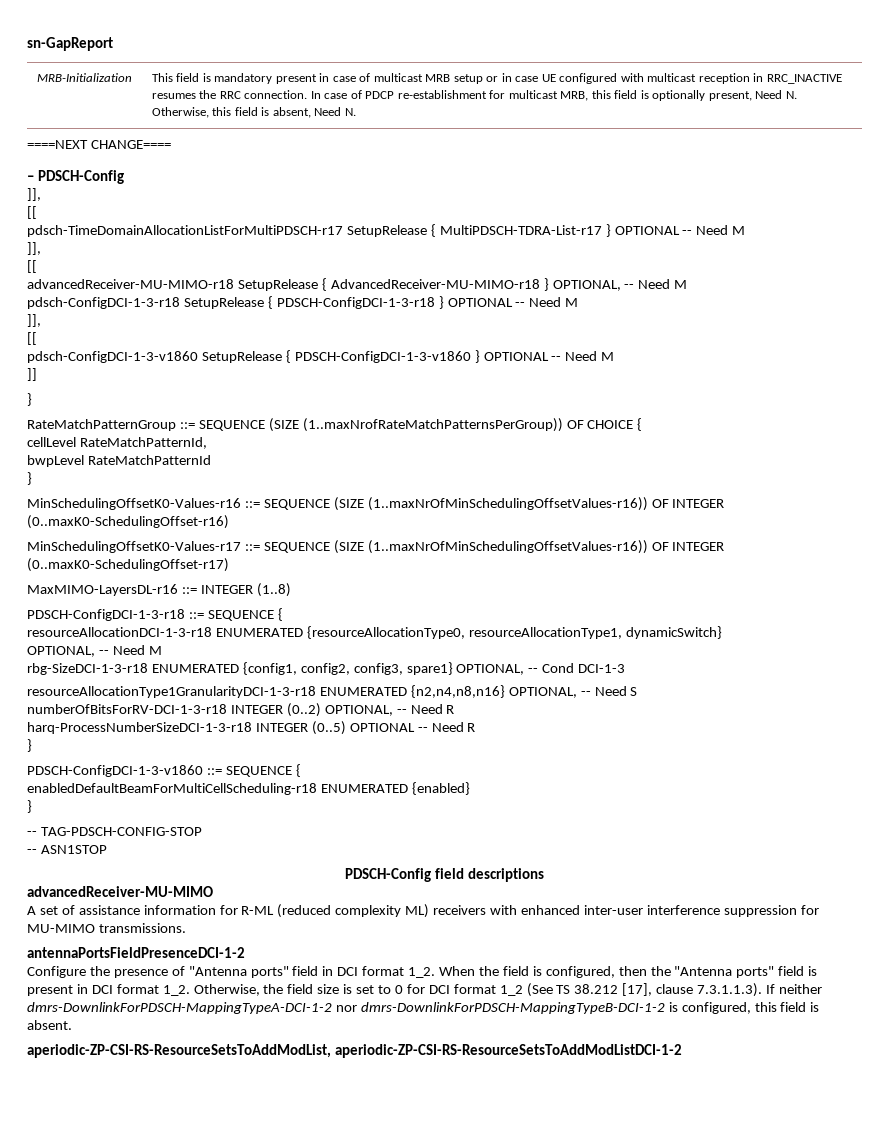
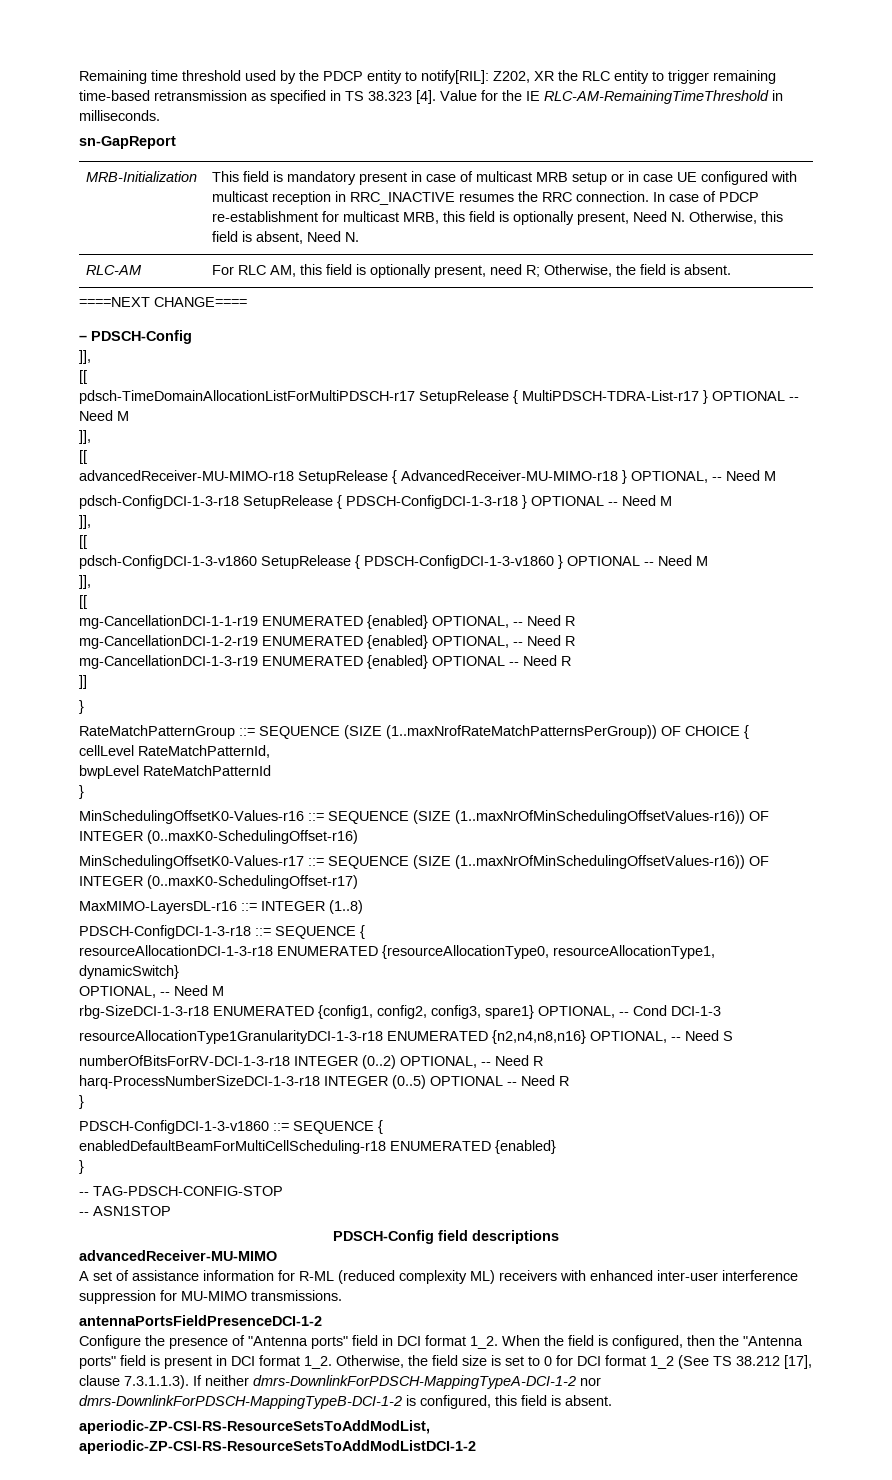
(27, 44) none -> [79,70,776,84] [79,90,783,104] [79,110,160,121] Remaining time threshold used by the PDCP entity to notify[RIL]: Z202, XR the RLC entity to trigger remaining time-based retransmission as specified in TS 38.323 [4]. Value for the IE RLC-AM-RemainingTimeThreshold in milliseconds. //
(356, 112) none -> [86,265,143,275] [212,264,732,278] // RLC-AM | For RLC AM, this field is optionally present, need R; Otherwise, the field is absent.
(615, 356) none -> [79,575,91,589] [79,595,87,609] [79,615,575,629] [79,635,575,649] [79,655,571,669] // ]], // [[ // mg-CancellationDCI-1-1-r19 ENUMERATED {enabled} OPTIONAL, -- Need R // mg-CancellationDCI-1-2-r19 ENUMERATED {enabled} OPTIONAL, -- Need R // mg-CancellationDCI-1-3-r19 ENUMERATED {enabled} OPTIONAL -- Need R

